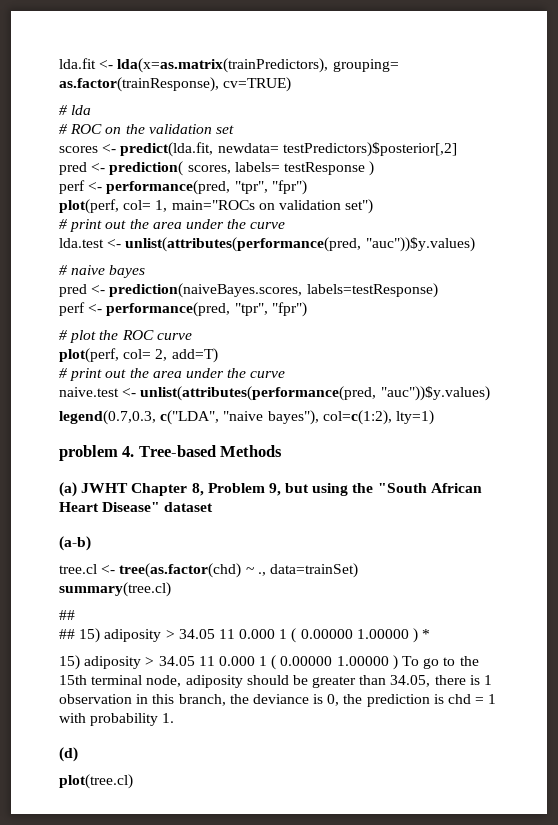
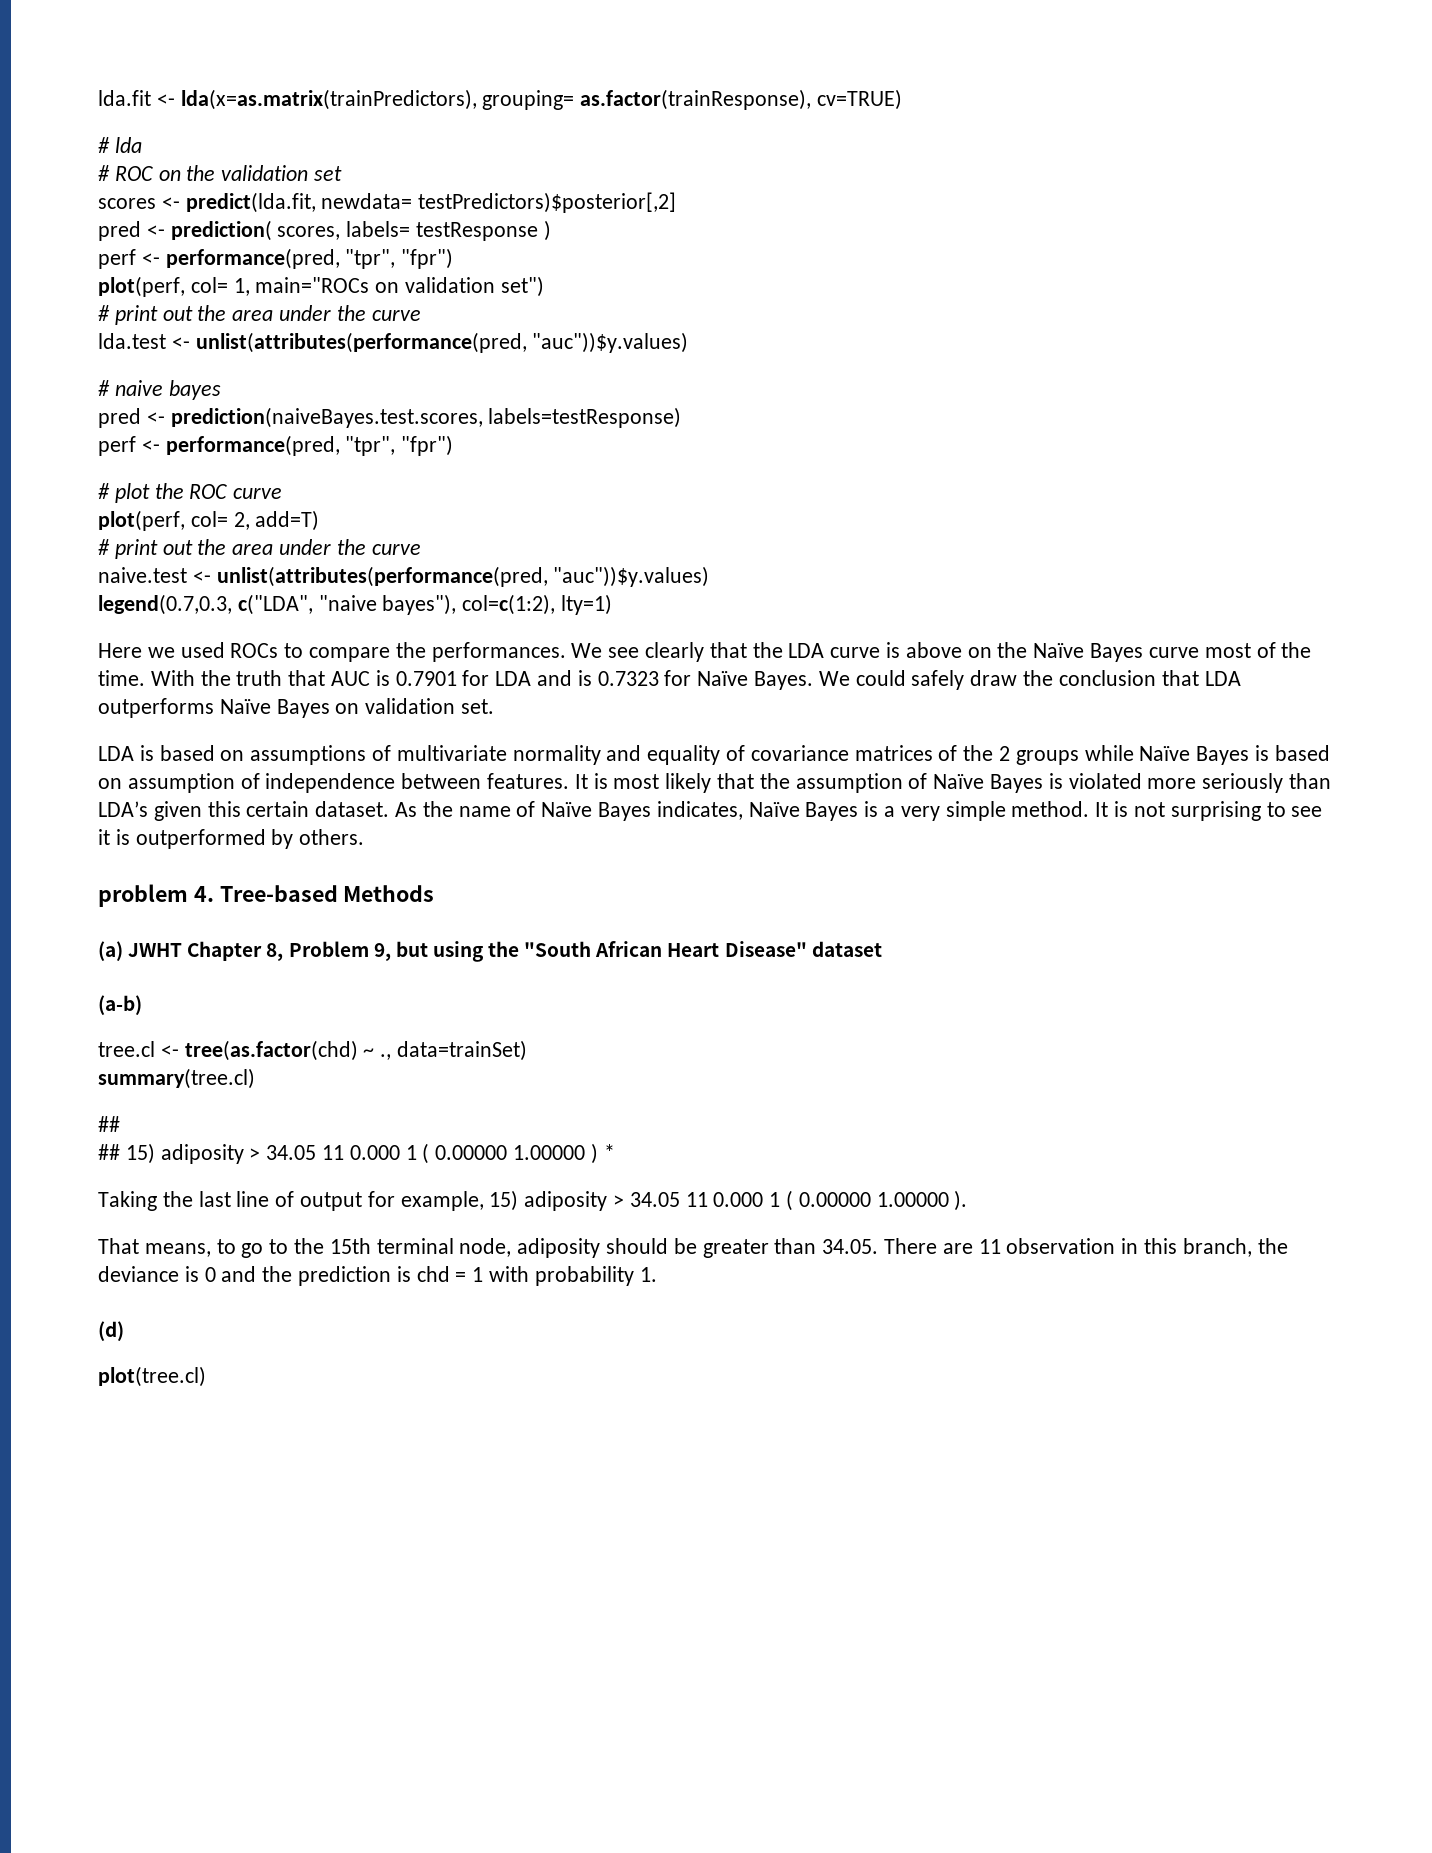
[109,283,303,298] prediction(naiveBayes.scores, -> [170,407,483,428] prediction(naiveBayes.test.scores,
(434, 417) none -> [98,642,1312,662] [98,670,1241,690] [98,698,495,718] [98,745,1330,765] [98,773,1332,793] [98,801,1323,821] [98,829,365,849] // Here we used ROCs to compare the performances. We see clearly that the LDA curve is above on the Naïve Bayes curve most of the time. With the truth that AUC is 0.7901 for LDA and is 0.7323 for Naïve Bayes. We could safely draw the conclusion that LDA outperforms Naïve Bayes on validation set. // LDA is based on assumptions of multivariate normality and equality of covariance matrices of the 2 groups while Naïve Bayes is based on assumption of independence between features. It is most likely that the assumption of Naïve Bayes is violated more seriously than LDA’s given this certain dataset. As the name of Naïve Bayes indicates, Naïve Bayes is a very simple method. It is not surprising to see it is outperformed by others.
(431, 634) none -> [98,1191,484,1211] Taking the last line of output for example,
[392,655,420,670] ) To -> [954,1190,968,1211] [98,1238,236,1257] ). // That means, to
[390,675,493,687] 34.05, there is 1 -> [822,1238,1001,1254] 34.05. There are 11
[327,694,340,706] 0, -> [204,1266,257,1282] 0 and

